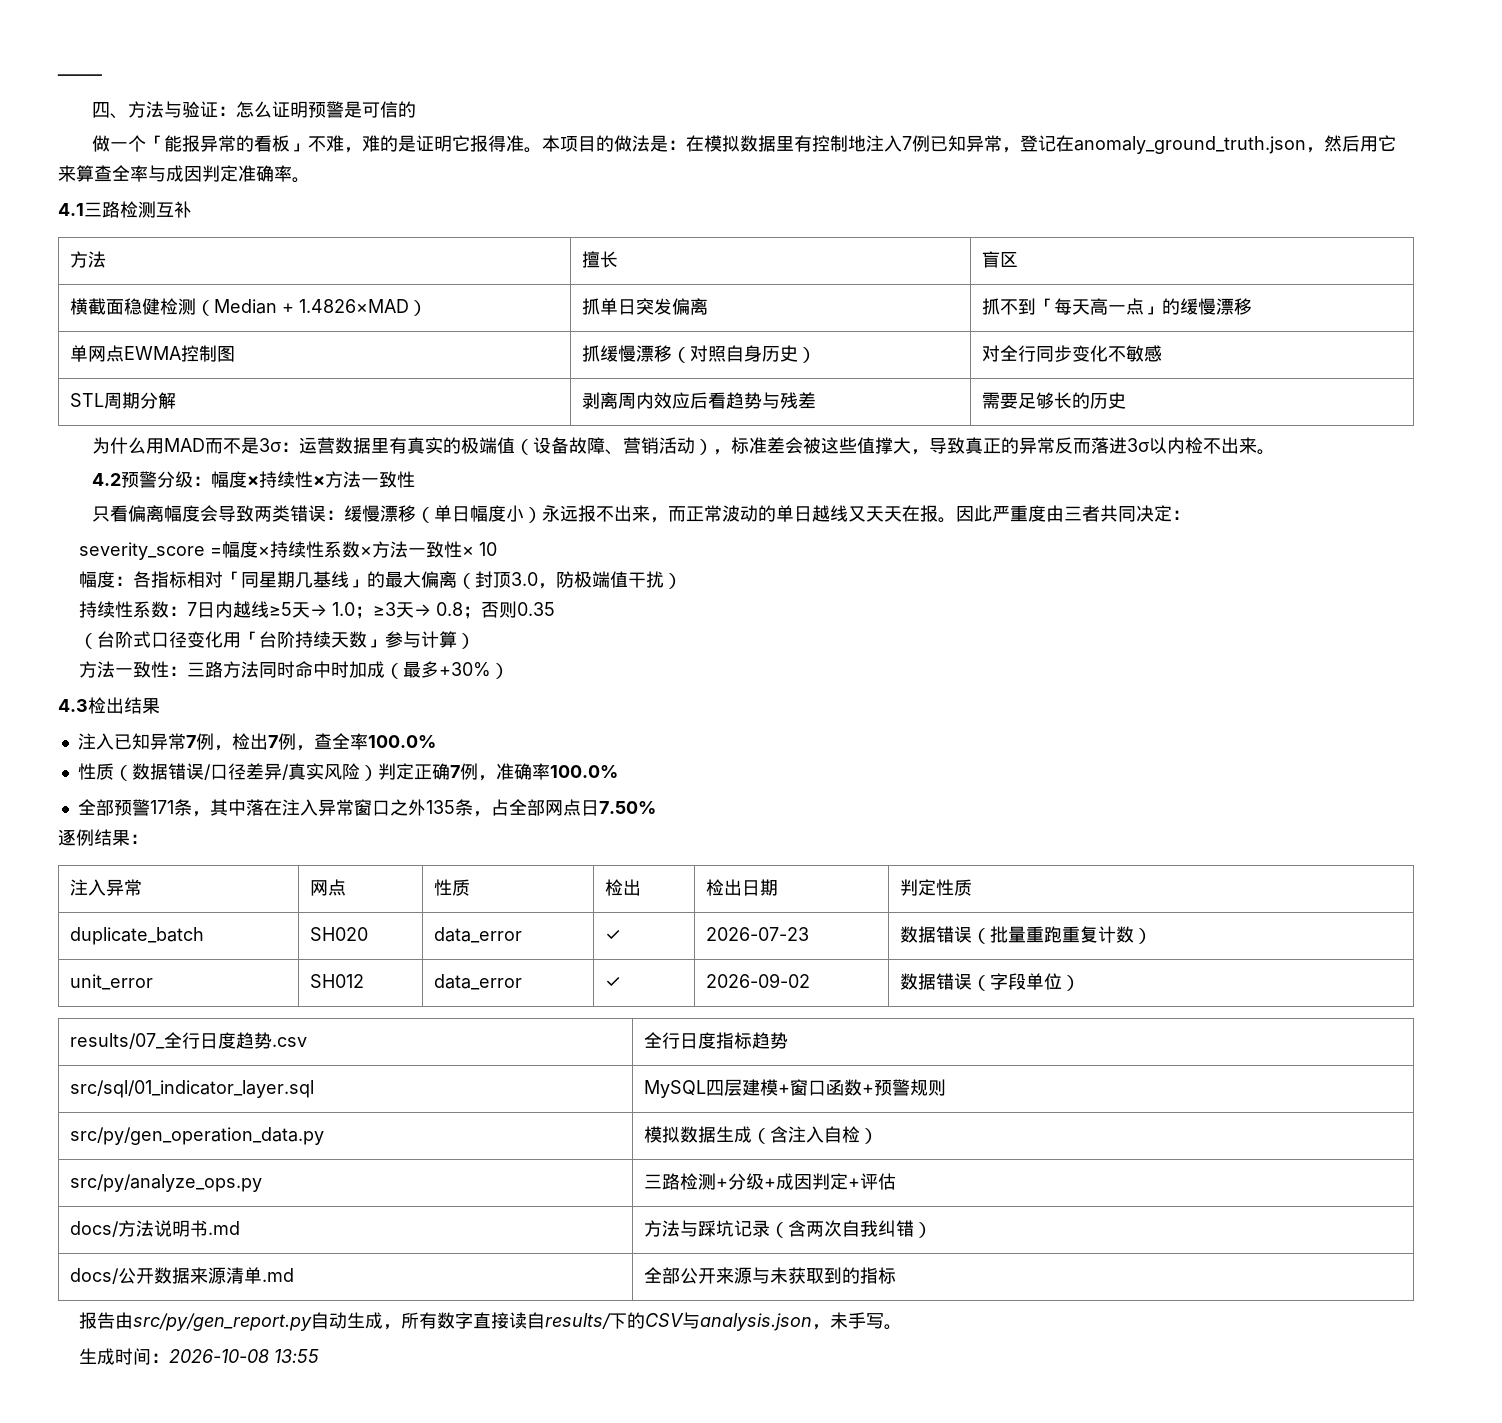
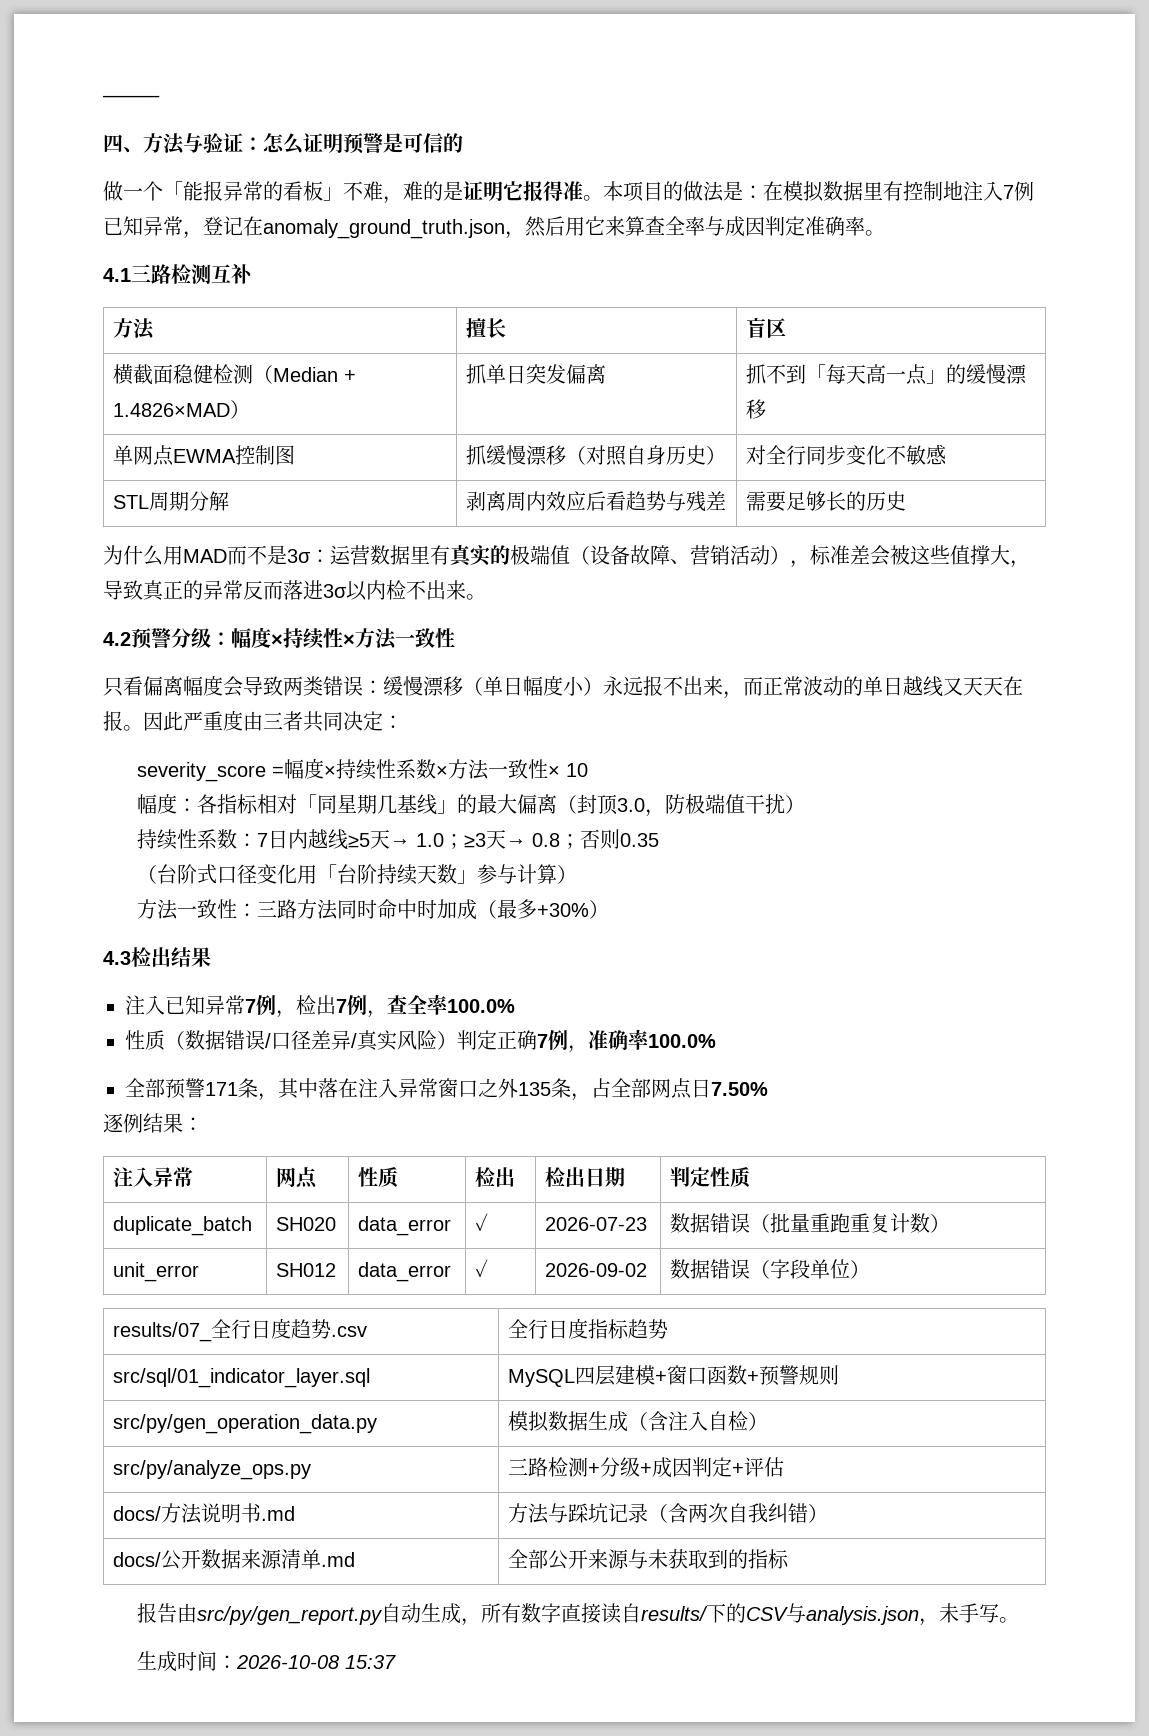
[274,1349,320,1363] 13:55 -> [344,1655,396,1669] 15:37

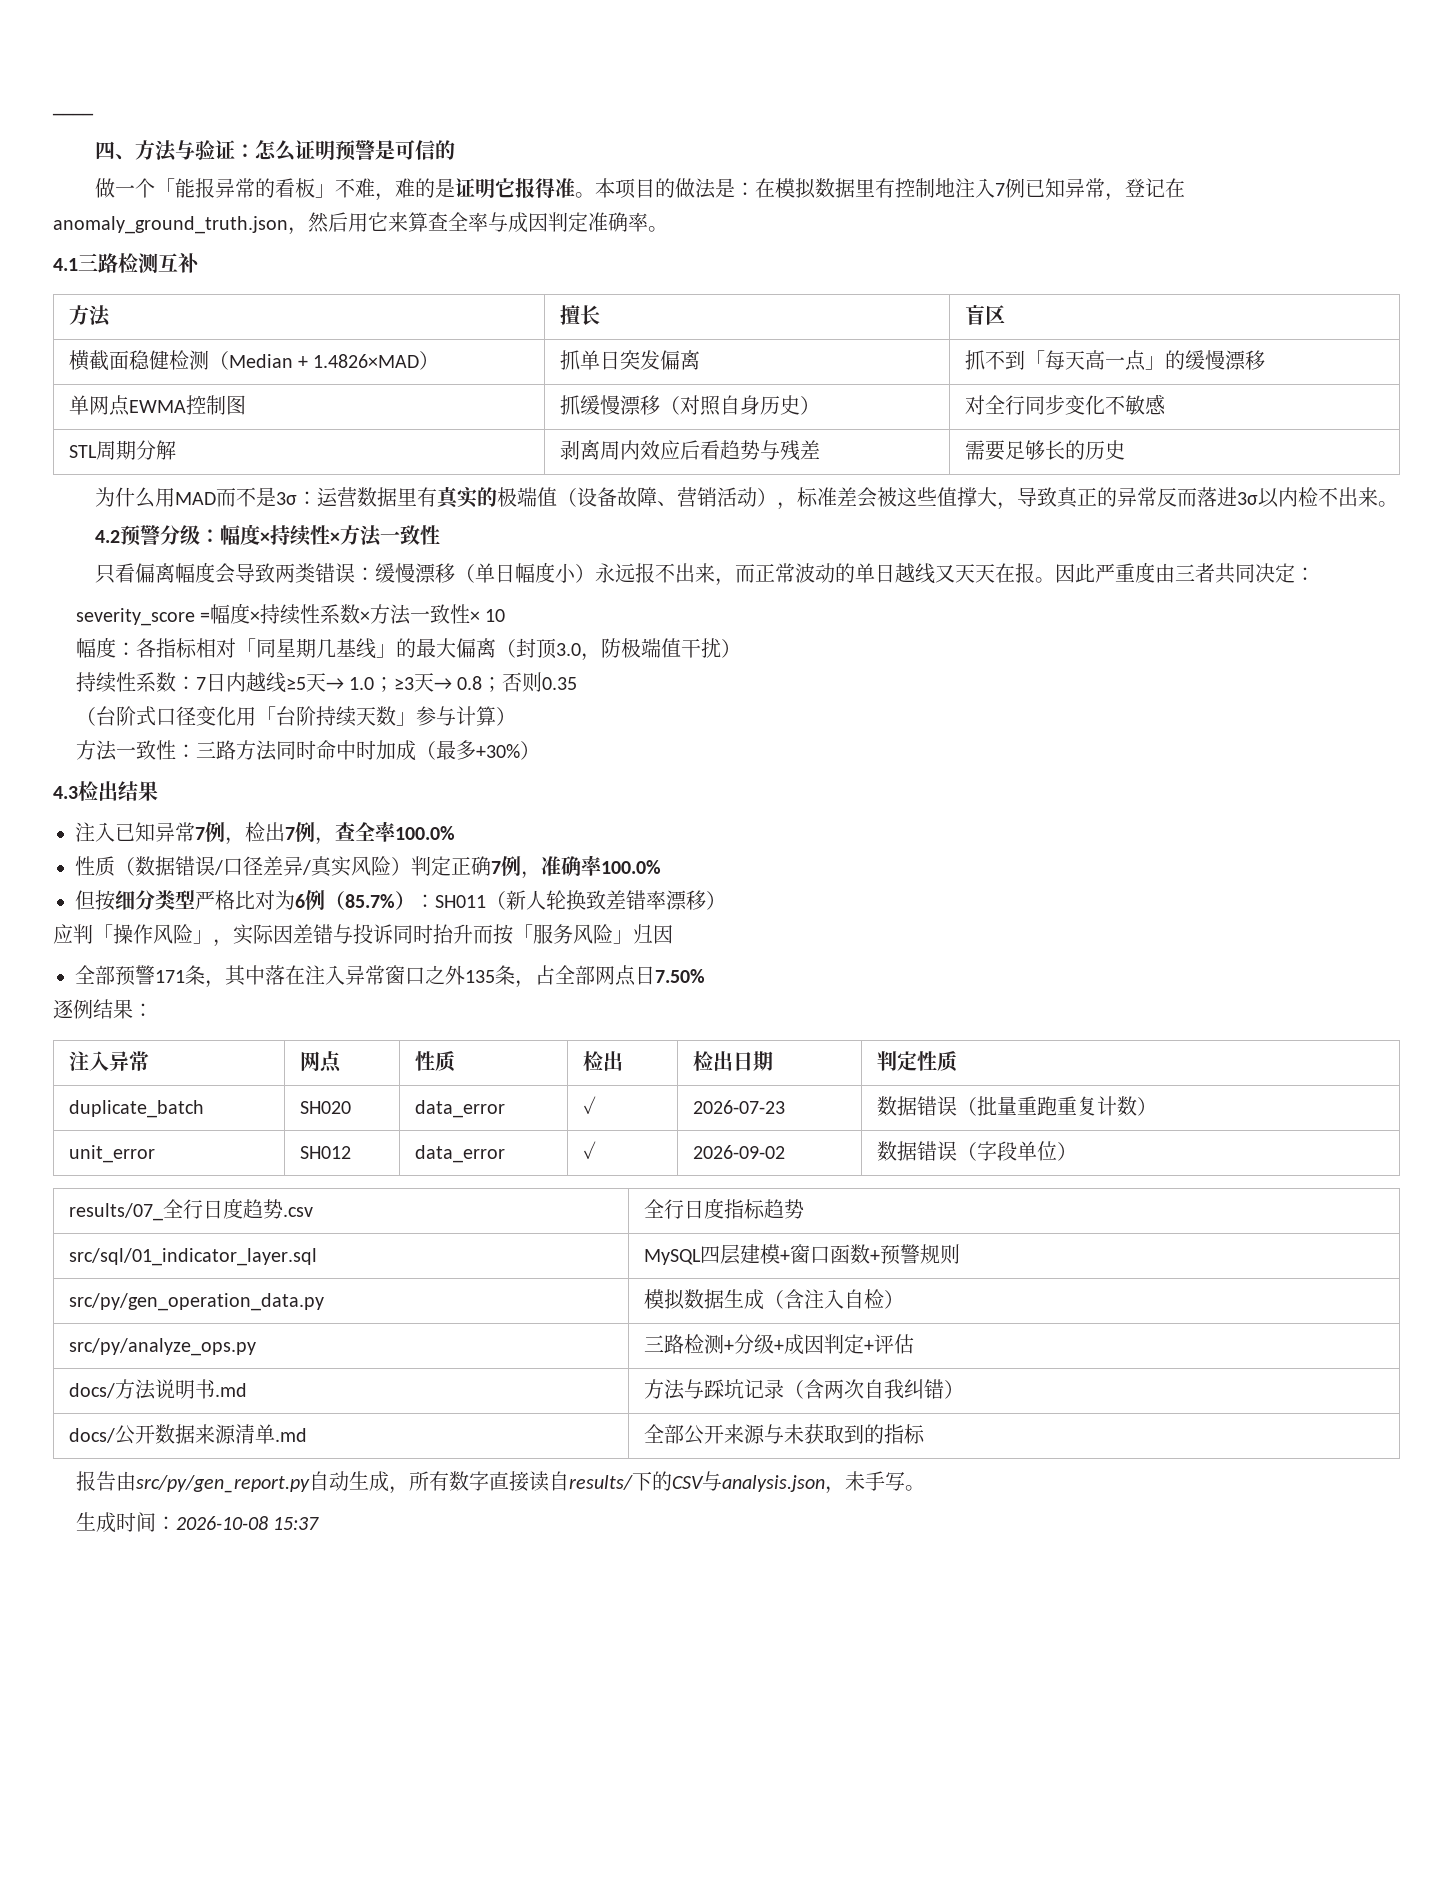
(716, 1041) none -> [75,889,726,911] [53,924,673,947] // 但按细分类型严格比对为6例（85.7%）：SH011（新人轮换致差错率漂移） // 应判「操作风险」，实际因差错与投诉同时抬升而按「服务风险」归因

